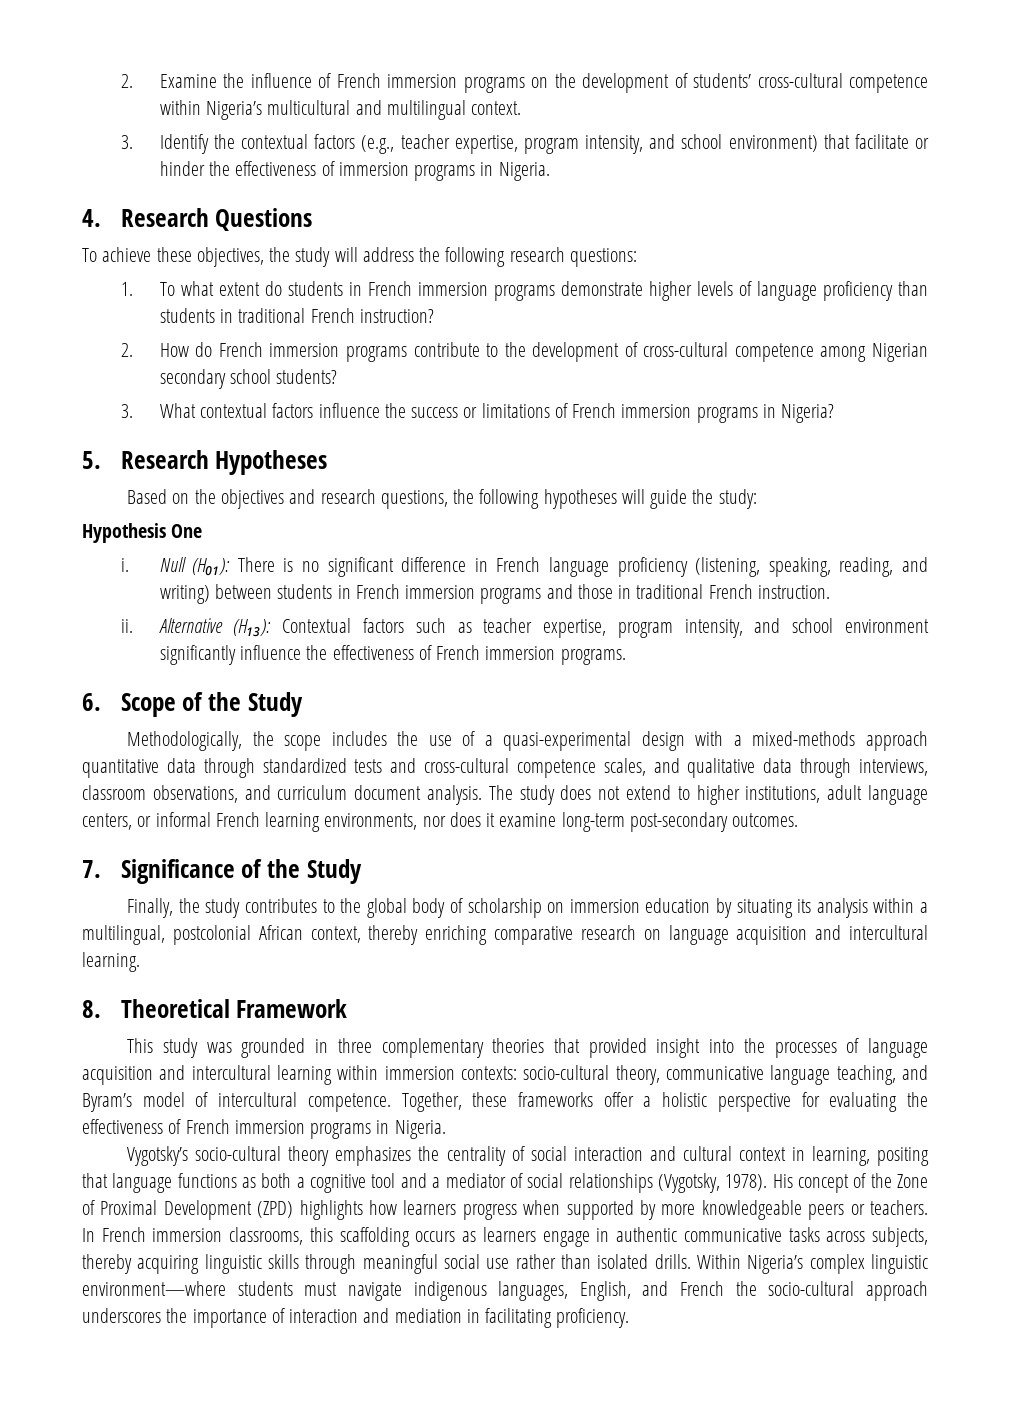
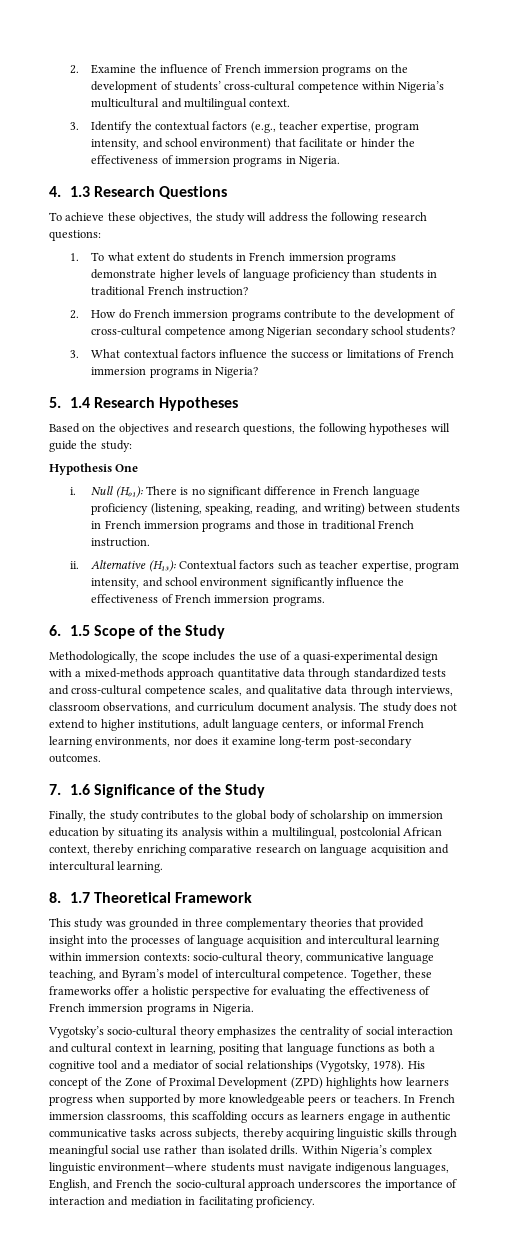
(101, 218) none -> [70,186,91,197] 1.3
(101, 460) none -> [70,397,91,408] 1.4
(101, 702) none -> [70,625,91,636] 1.5
(101, 869) none -> [70,784,91,795] 1.6
(101, 1009) none -> [70,892,91,903] 1.7

